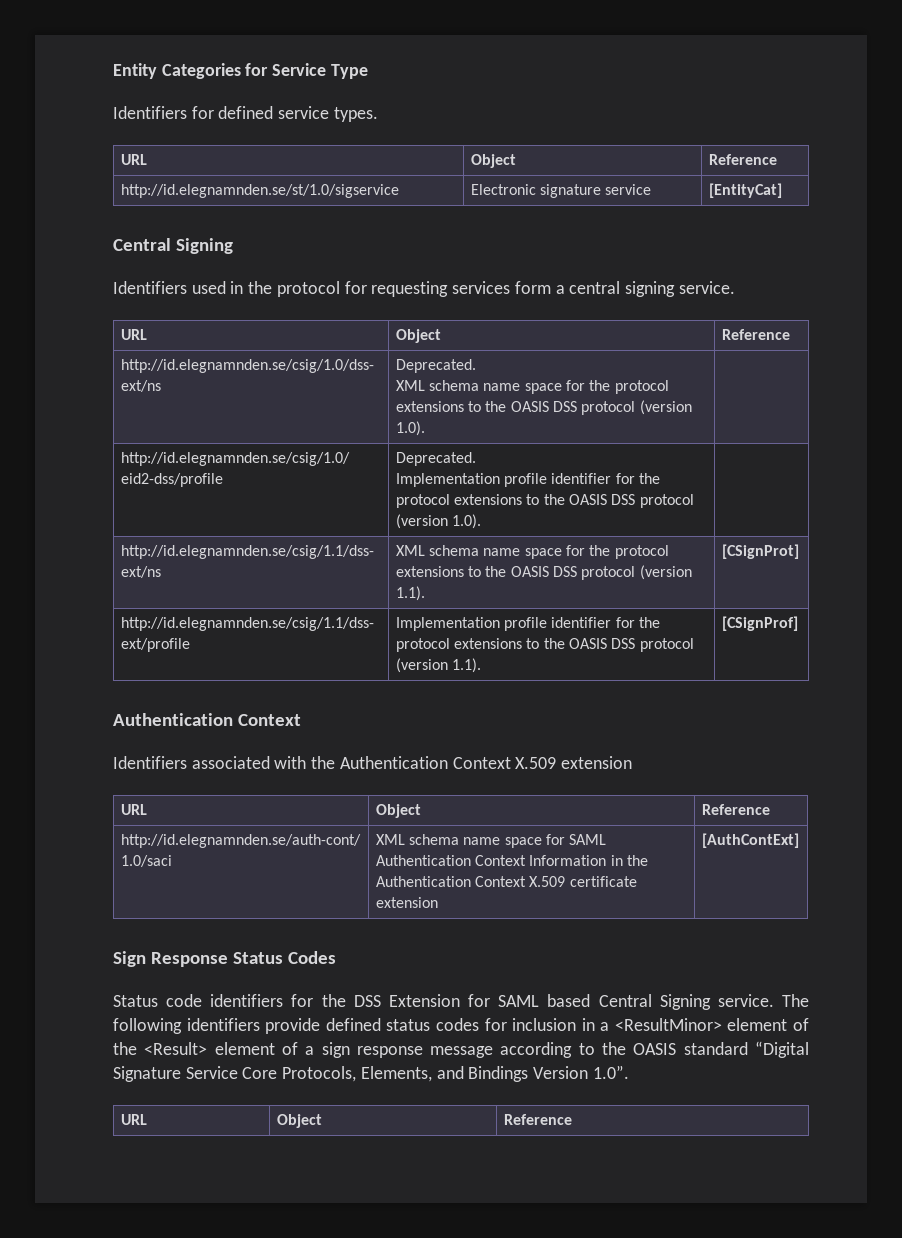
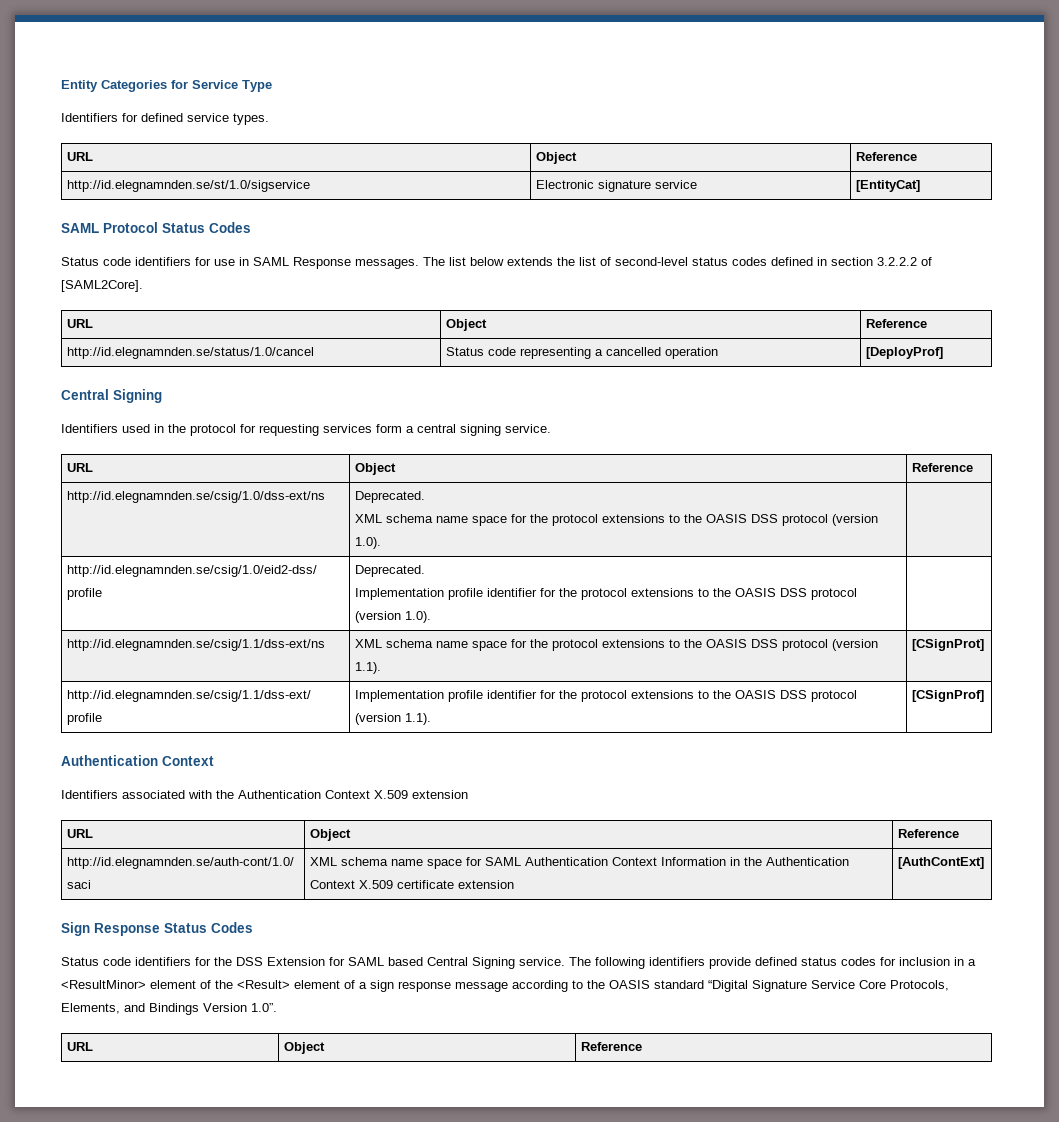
(782, 190) none -> [61,222,251,233] [61,257,932,269] [61,280,143,292] [66,319,93,328] [445,319,487,331] [865,319,927,328] [66,347,314,359] [445,347,718,359] [865,347,943,359] // SAML Protocol Status Codes // Status code identifiers for use in SAML Response messages. The list below extends the list of second-level status codes defined in section 3.2.2.2 of [SAML2Core]. // URL | Object | Reference // http://id.elegnamnden.se/status/1.0/cancel | Status code representing a cancelled operation | [DeployProf]

